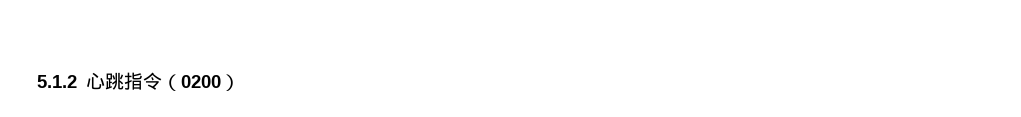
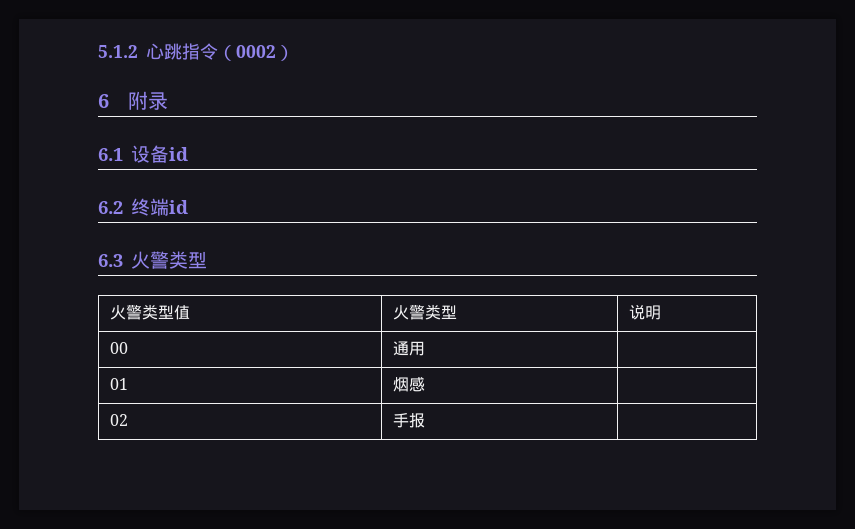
[180,75,221,88] 0200 -> [236,45,276,58] 0002
(240, 82) none -> [98,91,168,110] [98,145,188,163] [98,198,188,216] [98,251,207,269] [109,304,190,320] [392,304,457,320] [628,304,661,320] [109,342,128,354] [392,341,425,356] [109,378,128,390] [392,376,425,392] [109,414,128,426] [392,413,425,428] // 6附录 // 6.1设备id // 6.2终端id // 6.3火警类型 // 火警类型值 | 火警类型 | 说明 // 00 | 通用 | // 01 | 烟感 | // 02 | 手报 |

